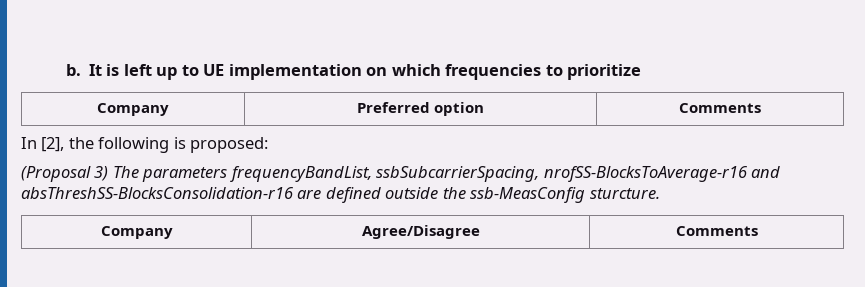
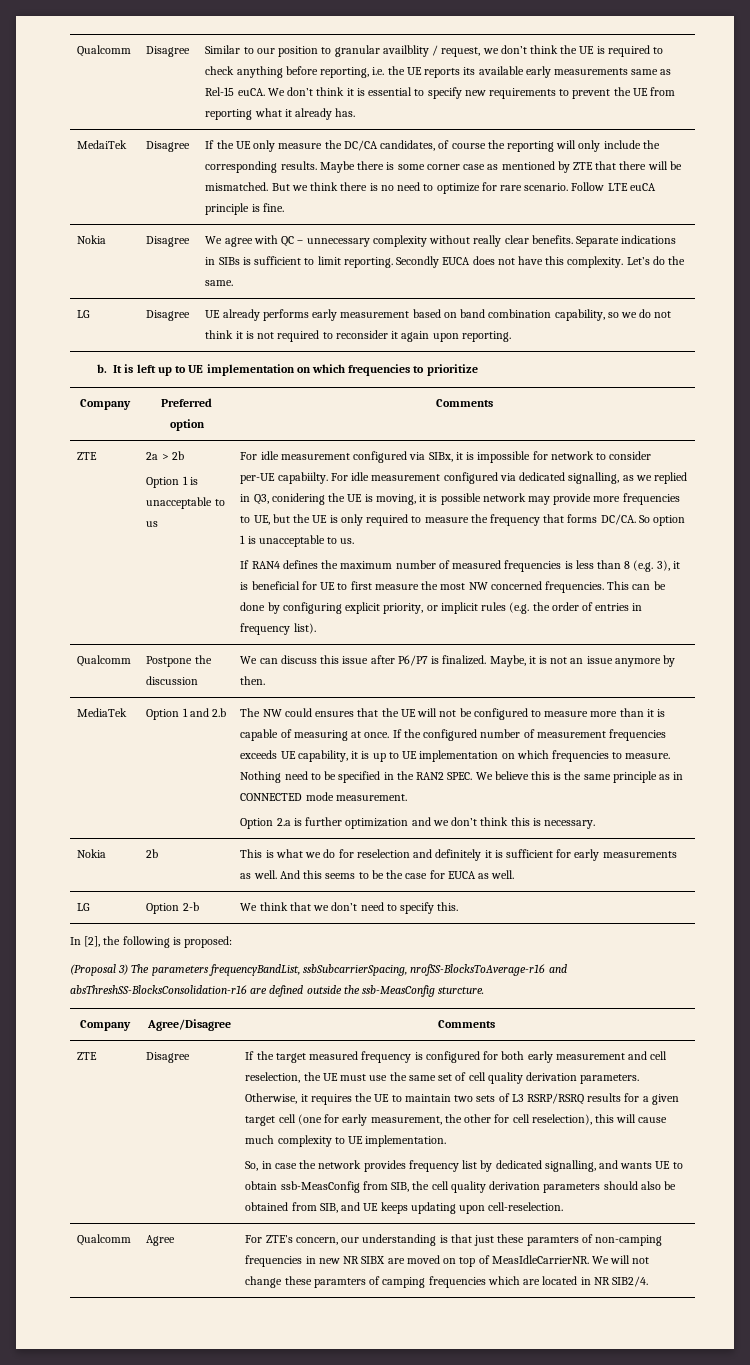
(65, 70) none -> [77,45,132,57] [146,46,191,57] [205,45,664,57] [205,66,672,78] [205,87,676,99] [205,108,356,120] [77,140,128,149] [146,141,191,152] [205,140,660,152] [205,161,682,173] [205,182,656,194] [205,203,284,215] [77,235,107,244] [146,236,191,247] [205,235,677,247] [205,256,686,268] [205,280,234,286] [77,310,91,318] [146,310,191,321] [205,309,672,321] [205,330,511,342] Qualcomm | Disagree | Similar to our position to granular availblity / request, we don’t think the UE is required to check anything before reporting, i.e. the UE reports its available early measurements same as Rel-15 euCA. We don’t think it is essential to specify new requirements to prevent the UE from reporting what it already has. // MedaiTek | Disagree | If the UE only measure the DC/CA candidates, of course the reporting will only include the corresponding results. Maybe there is some corner case as mentioned by ZTE that there will be mismatched. But we think there is no need to optimize for rare scenario. Follow LTE euCA principle is fine. // Nokia | Disagree | We agree with QC – unnecessary complexity without really clear benefits. Separate indications in SIBs is sufficient to limit reporting. Secondly EUCA does not have this complexity. Let’s do the same. // LG | Disagree | UE already performs early measurement based on band combination capability, so we do not think it is not required to reconsider it again upon reporting. //
(761, 108) none -> [77,452,98,460] [146,451,184,460] [146,476,198,488] [146,497,225,509] [146,521,159,527] [240,451,652,463] [240,472,687,484] [240,493,680,505] [240,514,686,526] [240,535,355,547] [240,560,680,572] [240,581,666,593] [240,602,643,614] [240,623,316,635] [77,655,132,667] [146,655,212,667] [146,676,199,685] [240,655,676,667] [240,676,266,685] [77,708,128,717] [146,708,227,720] [240,708,666,720] [240,729,666,741] [240,750,671,762] [240,771,684,783] [240,792,407,801] [240,817,595,829] [77,849,107,858] [146,849,159,858] [240,849,677,861] [240,870,515,879] [77,903,91,911] [146,902,199,914] [240,902,459,914] // ZTE | 2a > 2b // Option 1 is unacceptable to us | For idle measurement configured via SIBx, it is impossible for network to consider per-UE capabiilty. For idle measurement configured via dedicated signalling, as we replied in Q3, conidering the UE is moving, it is possible network may provide more frequencies to UE, but the UE is only required to measure the frequency that forms DC/CA. So option 1 is unacceptable to us. // If RAN4 defines the maximum number of measured frequencies is less than 8 (e.g. 3), it is beneficial for UE to first measure the most NW concerned frequencies. This can be done by configuring explicit priority, or implicit rules (e.g. the order of entries in frequency list). // Qualcomm | Postpone the discussion | We can discuss this issue after P6/P7 is finalized. Maybe, it is not an issue anymore by then. // MediaTek | Option 1 and 2.b | The NW could ensures that the UE will not be configured to measure more than it is capable of measuring at once. If the configured number of measurement frequencies exceeds UE capability, it is up to UE implementation on which frequencies to measure. Nothing need to be specified in the RAN2 SPEC. We believe this is the same principle as in CONNECTED mode measurement. // Option 2.a is further optimization and we don’t think this is necessary. // Nokia | 2b | This is what we do for reselection and definitely it is sufficient for early measurements as well. And this seems to be the case for EUCA as well. // LG | Option 2-b | We think that we don’t need to specify this.
(758, 231) none -> [77,1052,98,1060] [146,1052,191,1063] [245,1051,668,1063] [245,1072,640,1084] [245,1093,679,1105] [245,1114,668,1126] [245,1135,447,1147] [245,1160,683,1172] [245,1181,676,1193] [245,1202,564,1214] [77,1234,132,1246] [146,1235,176,1246] [245,1234,662,1246] [245,1255,650,1267] [245,1276,648,1288] // ZTE | Disagree | If the target measured frequency is configured for both early measurement and cell reselection, the UE must use the same set of cell quality derivation parameters. Otherwise, it requires the UE to maintain two sets of L3 RSRP/RSRQ results for a given target cell (one for early measurement, the other for cell reselection), this will cause much complexity to UE implementation. // So, in case the network provides frequency list by dedicated signalling, and wants UE to obtain ssb-MeasConfig from SIB, the cell quality derivation parameters should also be obtained from SIB, and UE keeps updating upon cell-reselection. // Qualcomm | Agree | For ZTE’s concern, our understanding is that just these paramters of non-camping frequencies in new NR SIBX are moved on top of MeasIdleCarrierNR. We will not change these paramters of camping frequencies which are located in NR SIB2/4.

